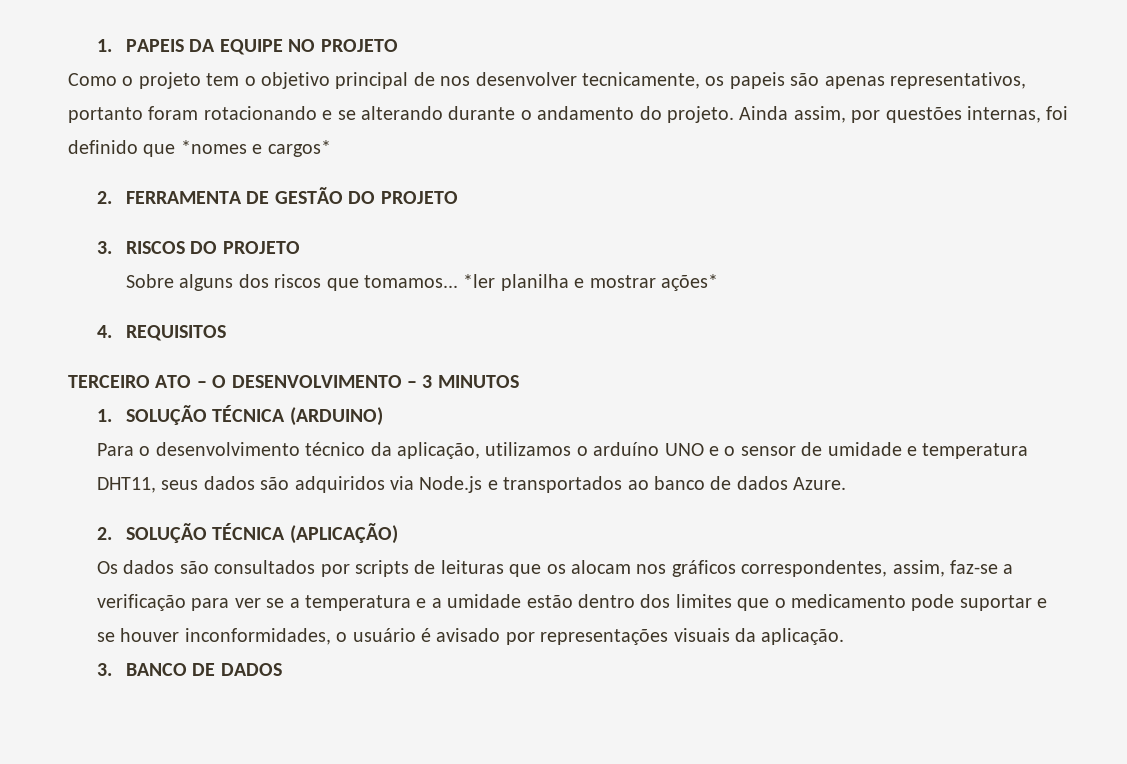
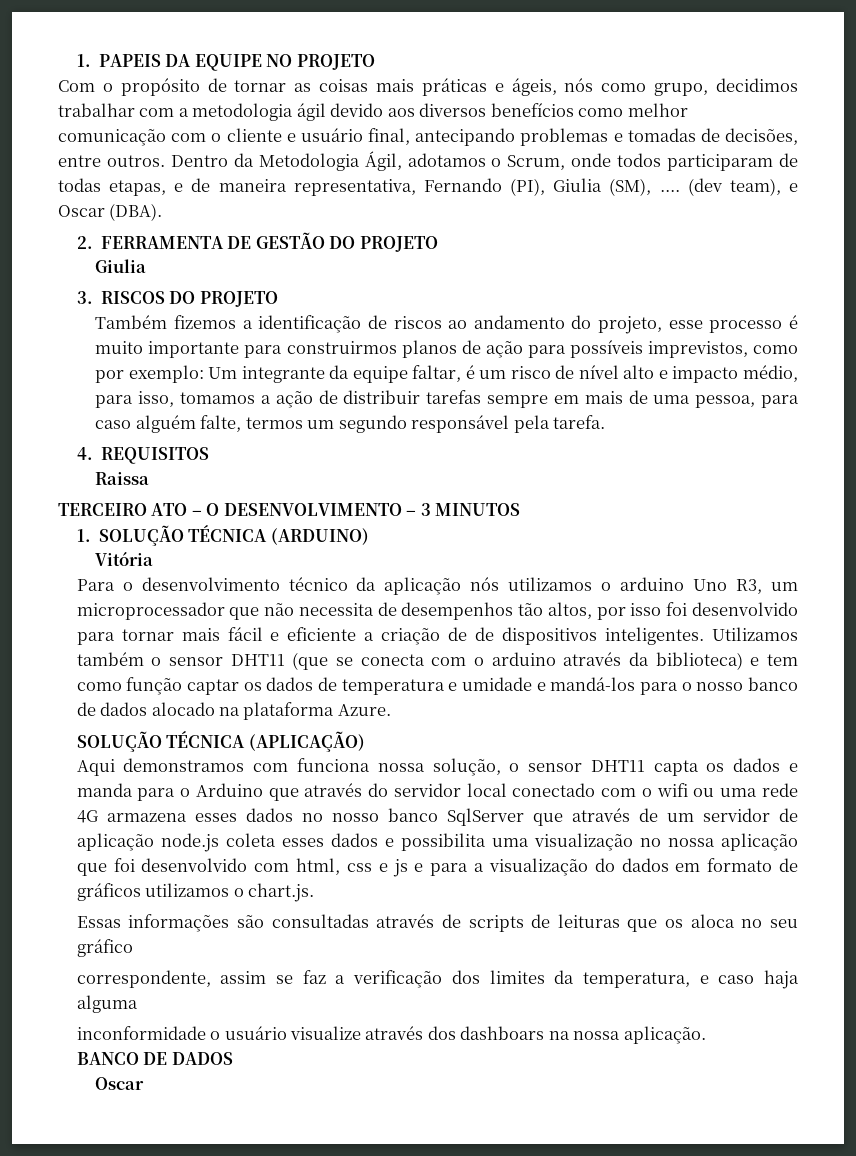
[68,72,1026,89] [68,106,1069,123] [68,140,331,157] Como o projeto tem o objetivo principal de nos desenvolver tecnicamente, os papeis são apenas representativos, portanto foram rotacionando e se alterando durante o andamento do projeto. Ainda assim, por questões internas, foi definido que *nomes e cargos* -> [58,78,798,96] [58,103,688,121] [58,128,798,146] [58,151,798,171] [58,178,799,196] [58,203,163,221] Com o propósito de tornar as coisas mais práticas e ágeis, nós como grupo, decidimos trabalhar com a metodologia ágil devido aos diversos benefícios como melhor comunicação com o cliente e usuário final, antecipando problemas e tomadas de decisões, entre outros. Dentro da Metodologia Ágil, adotamos o Scrum, onde todos participaram de todas etapas, e de maneira representativa, Fernando (PI), Giulia (SM), .... (dev team), e Oscar (DBA).
(458, 197) none -> [95,259,147,273] // Giulia
[126,274,719,291] Sobre alguns dos riscos que tomamos... *ler planilha e mostrar ações* -> [95,315,798,334] [95,340,799,358] [95,365,798,383] [95,390,799,408] [95,415,605,433] Também fizemos a identificação de riscos ao andamento do projeto, esse processo é muito importante para construirmos planos de ação para possíveis imprevistos, como por exemplo: Um integrante da equipe faltar, é um risco de nível alto e impacto médio, para isso, tomamos a ação de distribuir tarefas sempre em mais de uma pessoa, para caso alguém falte, termos um segundo responsável pela tarefa.
(227, 333) none -> [95,472,150,485] // Raissa
(383, 416) none -> [95,552,154,566] // Vitória
[397,442,1029,459] [97,476,788,493] aplicação, utilizamos o arduíno UNO e o sensor de umidade e temperatura DHT11, seus dados são adquiridos via Node.js e transportados ao banco de dados -> [384,577,799,595] [76,602,798,620] [76,627,799,645] [76,652,798,670] [76,677,798,695] [76,702,335,720] aplicação nós utilizamos o arduino Uno R3, um microprocessador que não necessita de desempenhos tão altos, por isso foi desenvolvido para tornar mais fácil e eficiente a criação de de dispositivos inteligentes. Utilizamos também o sensor DHT11 (que se conecta com o arduino através da biblioteca) e tem como função captar os dados de temperatura e umidade e mandá-los para o nosso banco de dados alocado na plataforma
[97,527,113,540] 2. -> (391, 710) none
[97,560,350,577] Os dados são consultados por -> [76,758,799,776] [76,783,799,801] [76,808,798,826] [76,833,798,852] [76,858,799,877] [76,883,315,902] [76,914,461,932] Aqui demonstramos com funciona nossa solução, o sensor DHT11 capta os dados e manda para o Arduino que através do servidor local conectado com o wifi ou uma rede 4G armazena esses dados no nosso banco SqlServer que através de um servidor de aplicação node.js coleta esses dados e possibilita uma visualização no nossa aplicação que foi desenvolvido com html, css e js e para a visualização do dados em formato de gráficos utilizamos o chart.js. // Essas informações são consultadas através de
[571,560,1014,577] [97,594,1048,611] [97,628,757,645] alocam nos gráficos correspondentes, assim, faz-se a verificação para ver se a temperatura e a umidade estão dentro dos limites que o medicamento pode suportar e se houver inconformidades, o usuário é avisado por representações visuais da -> [690,914,798,928] [76,939,133,957] [76,970,800,989] [76,995,138,1013] [76,1026,621,1040] aloca no seu gráfico // correspondente, assim se faz a verificação dos limites da temperatura, e caso haja alguma // inconformidade o usuário visualize através dos dashboars na nossa
[97,663,113,676] 3. -> (706, 1035) none
(282, 669) none -> [95,1077,145,1090] // Oscar

